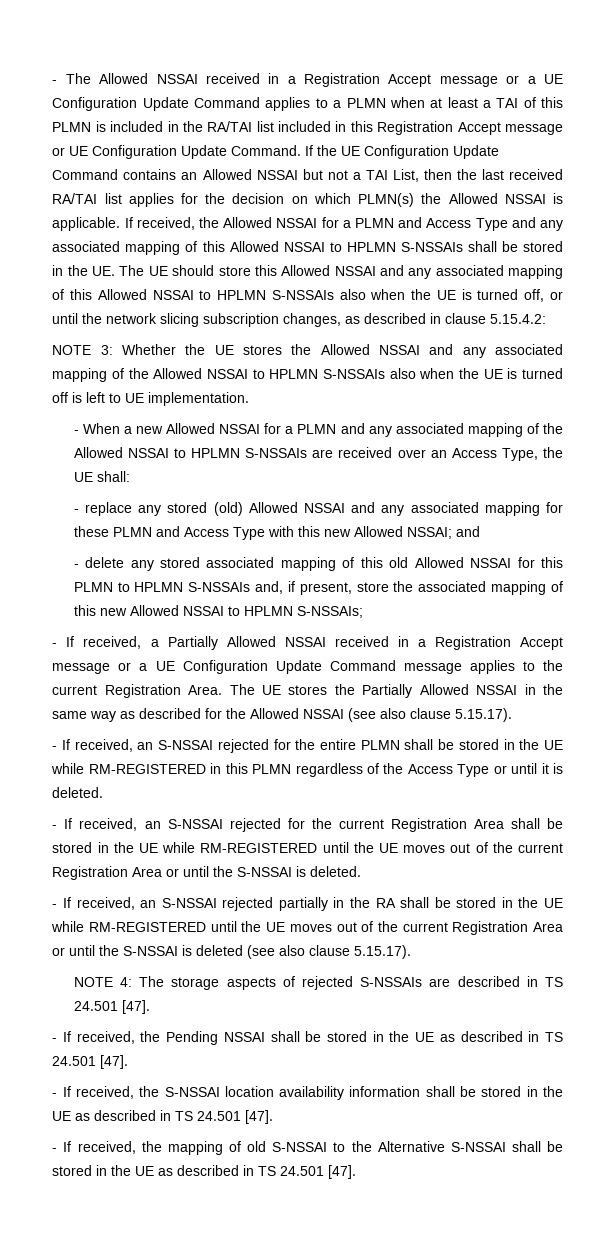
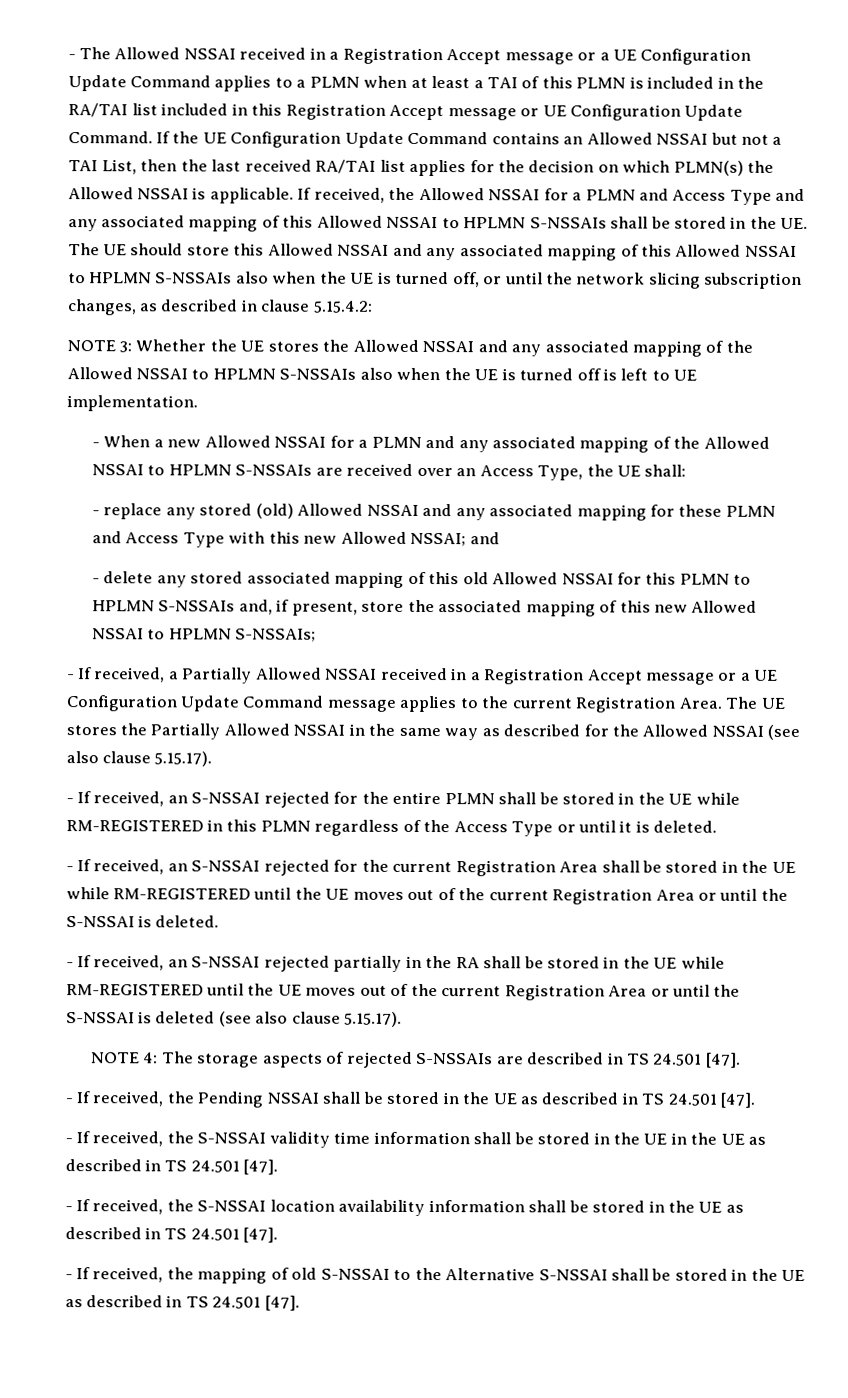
(129, 1062) none -> [64,1131,767,1148] [64,1159,279,1175] // - If received, the S-NSSAI validity time information shall be stored in the UE in the UE as described in TS 24.501 [47].

